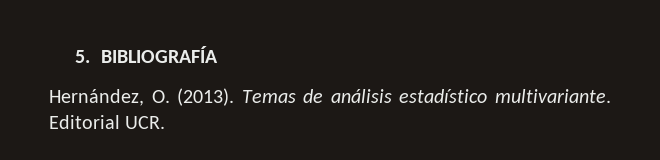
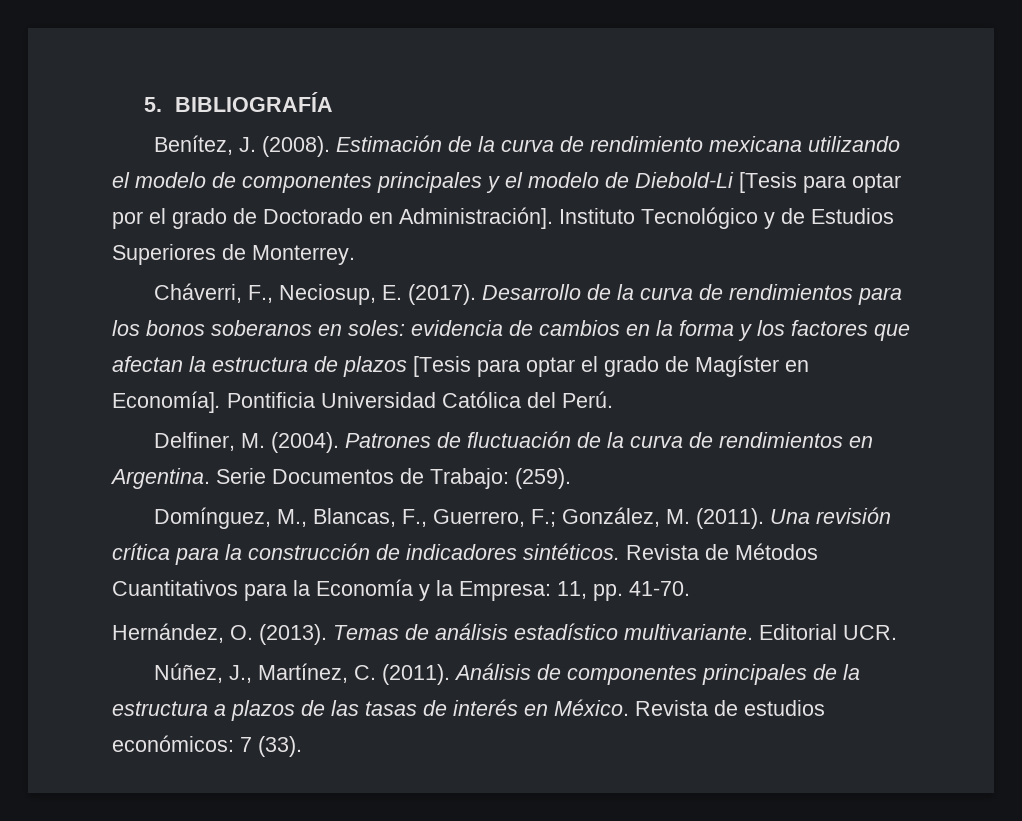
(219, 54) none -> [154,135,901,157] [112,172,901,193] [112,207,894,229] [112,244,355,265] [154,283,903,305] [112,320,910,341] [112,355,809,377] [112,391,613,413] [154,431,874,453] [110,468,571,489] [154,507,892,529] [112,543,818,565] [112,579,690,601] // Benítez, J. (2008). Estimación de la curva de rendimiento mexicana utilizando el modelo de componentes principales y el modelo de Diebold-Li [Tesis para optar por el grado de Doctorado en Administración]. Instituto Tecnológico y de Estudios Superiores de Monterrey. // Cháverri, F., Neciosup, E. (2017). Desarrollo de la curva de rendimientos para los bonos soberanos en soles: evidencia de cambios en la forma y los factores que afectan la estructura de plazos [Tesis para optar el grado de Magíster en Economía]. Pontificia Universidad Católica del Perú. // Delfiner, M. (2004). Patrones de fluctuación de la curva de rendimientos en Argentina. Serie Documentos de Trabajo: (259). // Domínguez, M., Blancas, F., Guerrero, F.; González, M. (2011). Una revisión crítica para la construcción de indicadores sintéticos. Revista de Métodos Cuantitativos para la Economía y la Empresa: 11, pp. 41-70.
(166, 122) none -> [154,663,861,685] [112,699,825,721] [112,735,302,757] // Núñez, J., Martínez, C. (2011). Análisis de componentes principales de la estructura a plazos de las tasas de interés en México. Revista de estudios económicos: 7 (33).

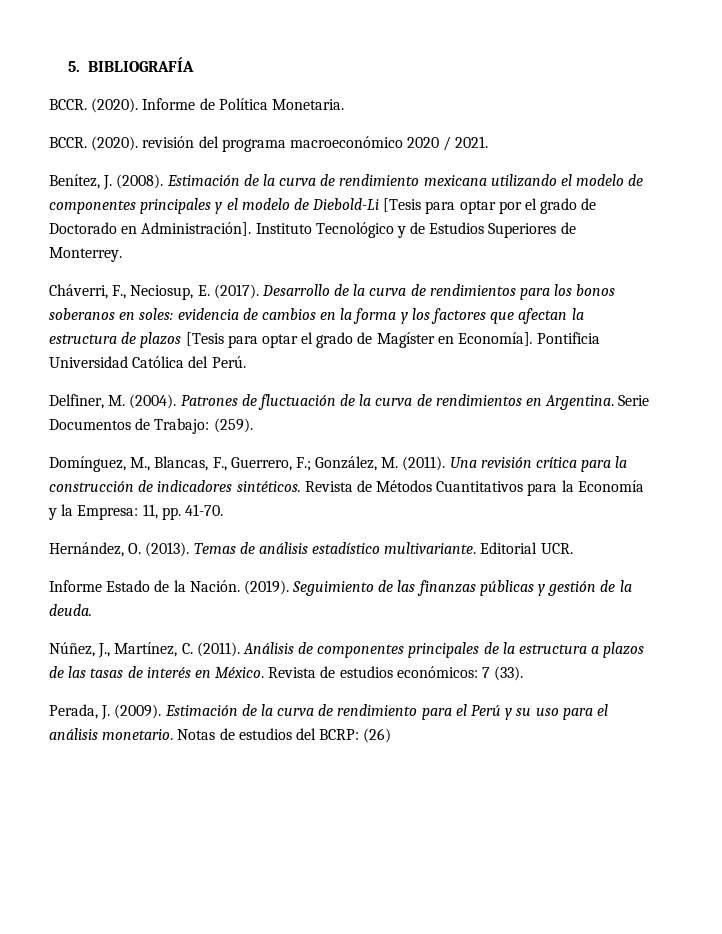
(334, 102) none -> [49,98,344,113] [49,136,489,152] // BCCR. (2020). Informe de Política Monetaria. // BCCR. (2020). revisión del programa macroeconómico 2020 / 2021.
(897, 632) none -> [49,580,632,596] [49,604,92,616] // Informe Estado de la Nación. (2019). Seguimiento de las finanzas públicas y gestión de la deuda.
(302, 746) none -> [49,704,608,720] [49,728,392,743] // Perada, J. (2009). Estimación de la curva de rendimiento para el Perú y su uso para el análisis monetario. Notas de estudios del BCRP: (26)

